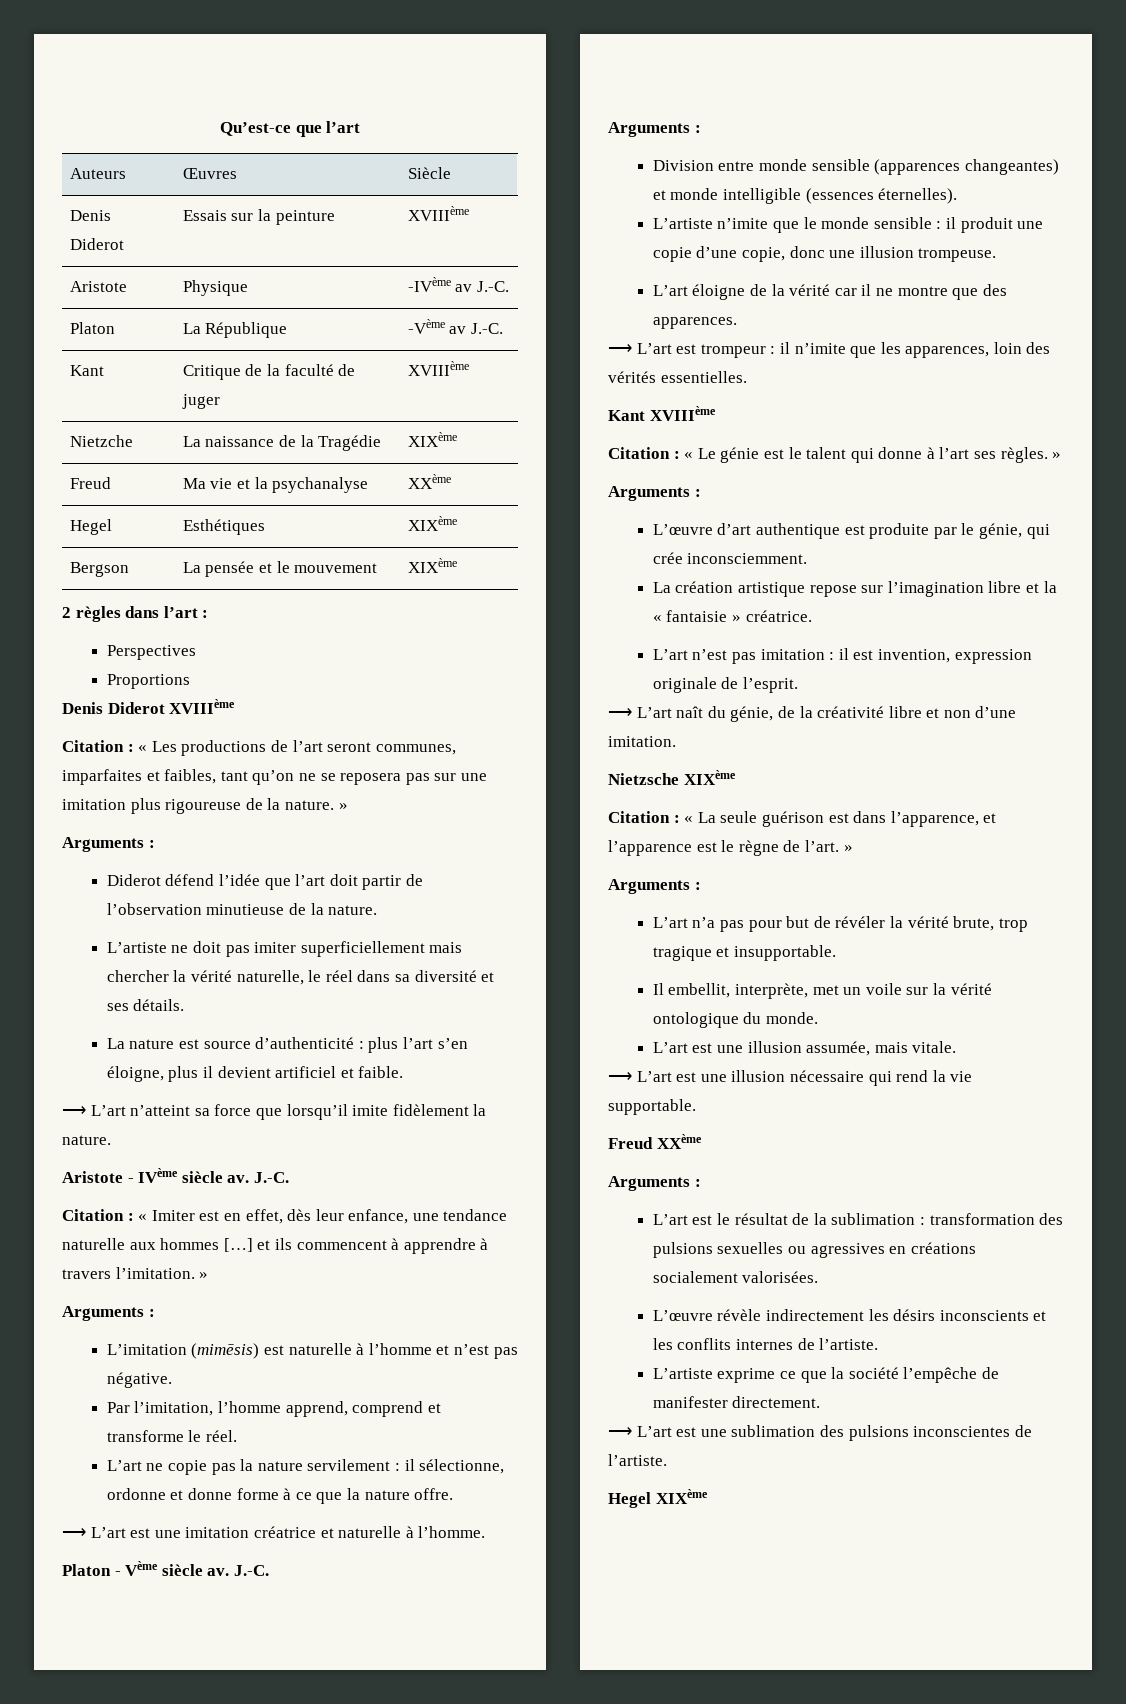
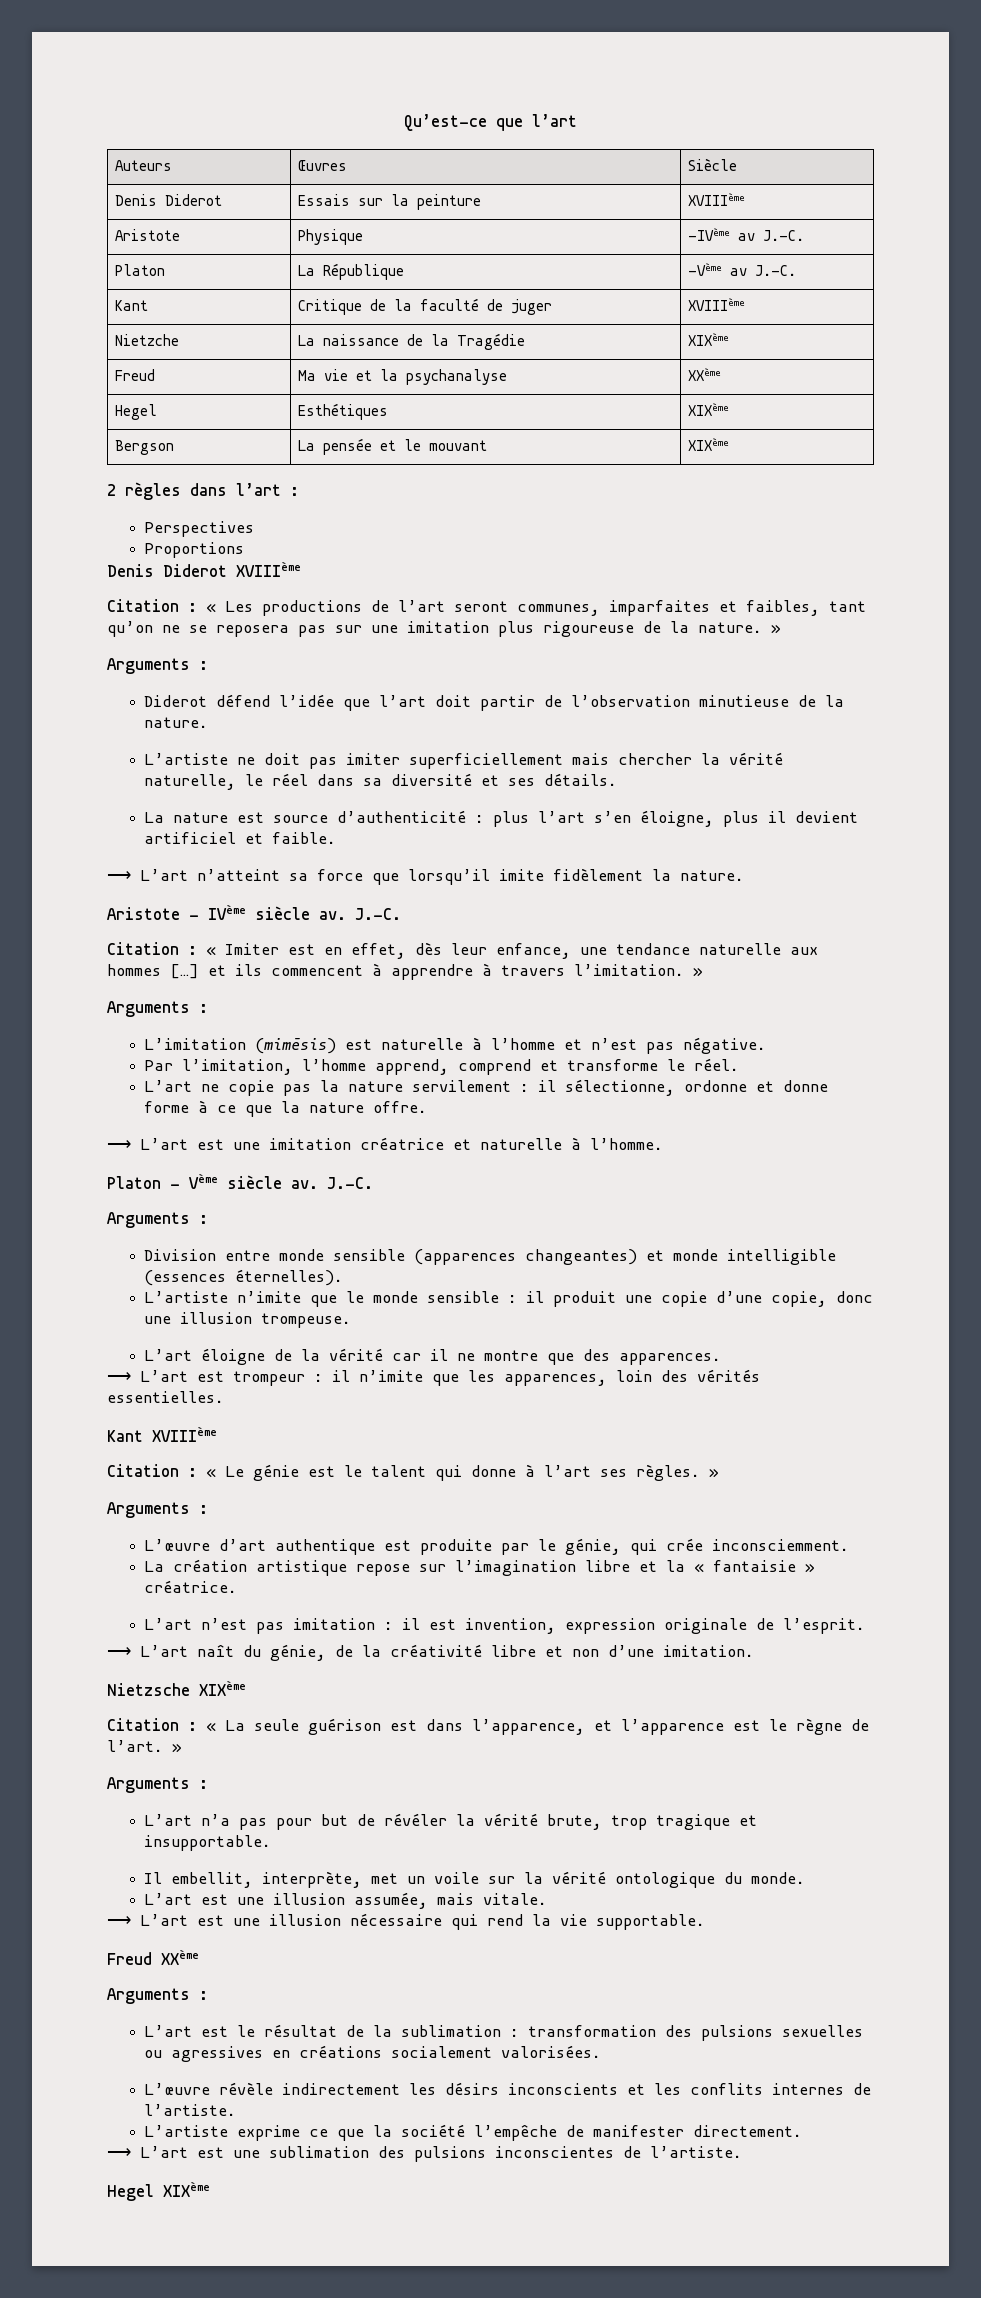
[294,563,378,573] mouvement -> [428,440,487,451] mouvant

